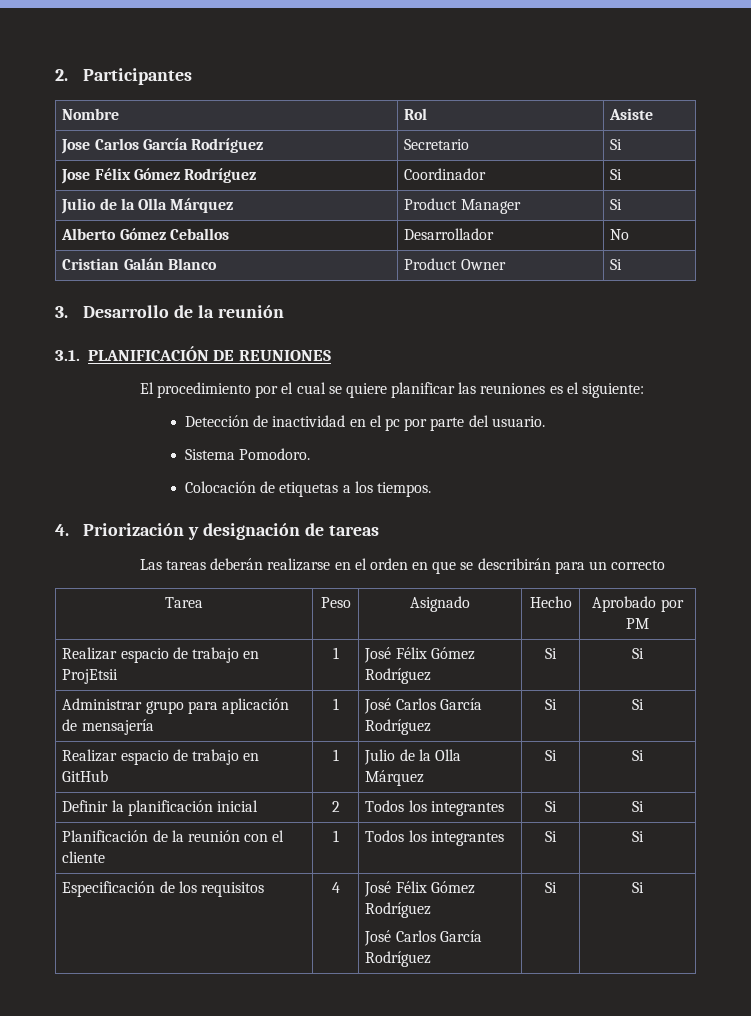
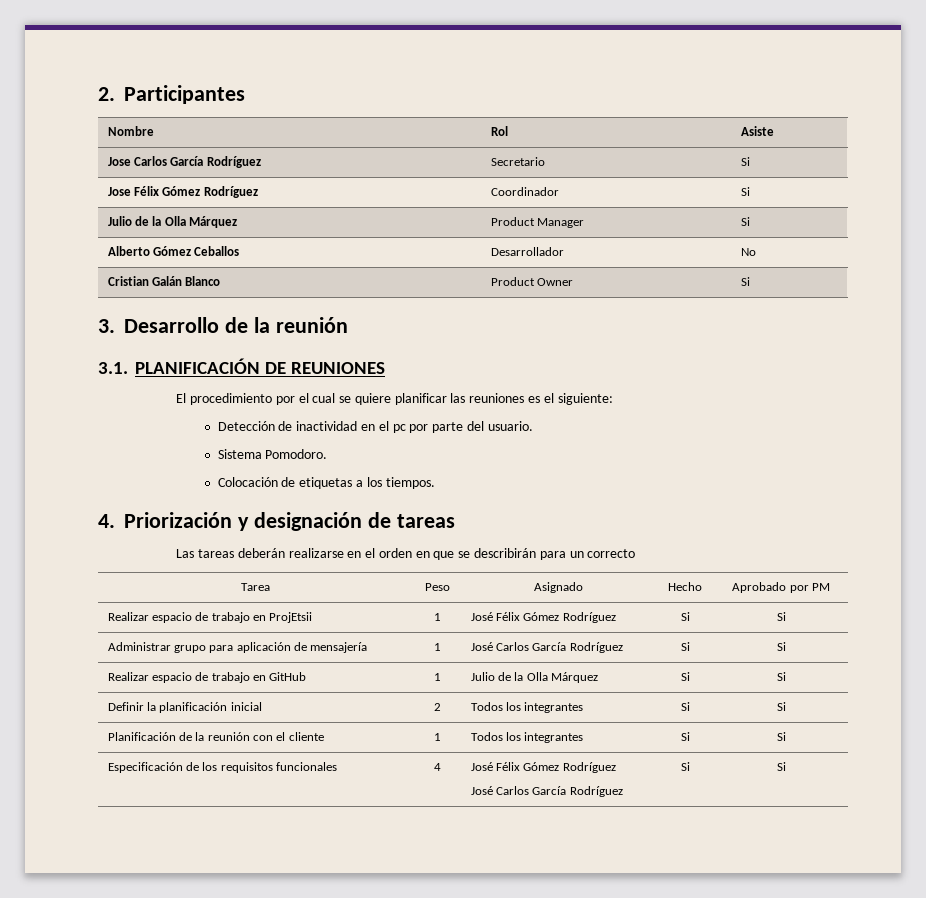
(264, 889) none -> [276,762,338,771] funcionales

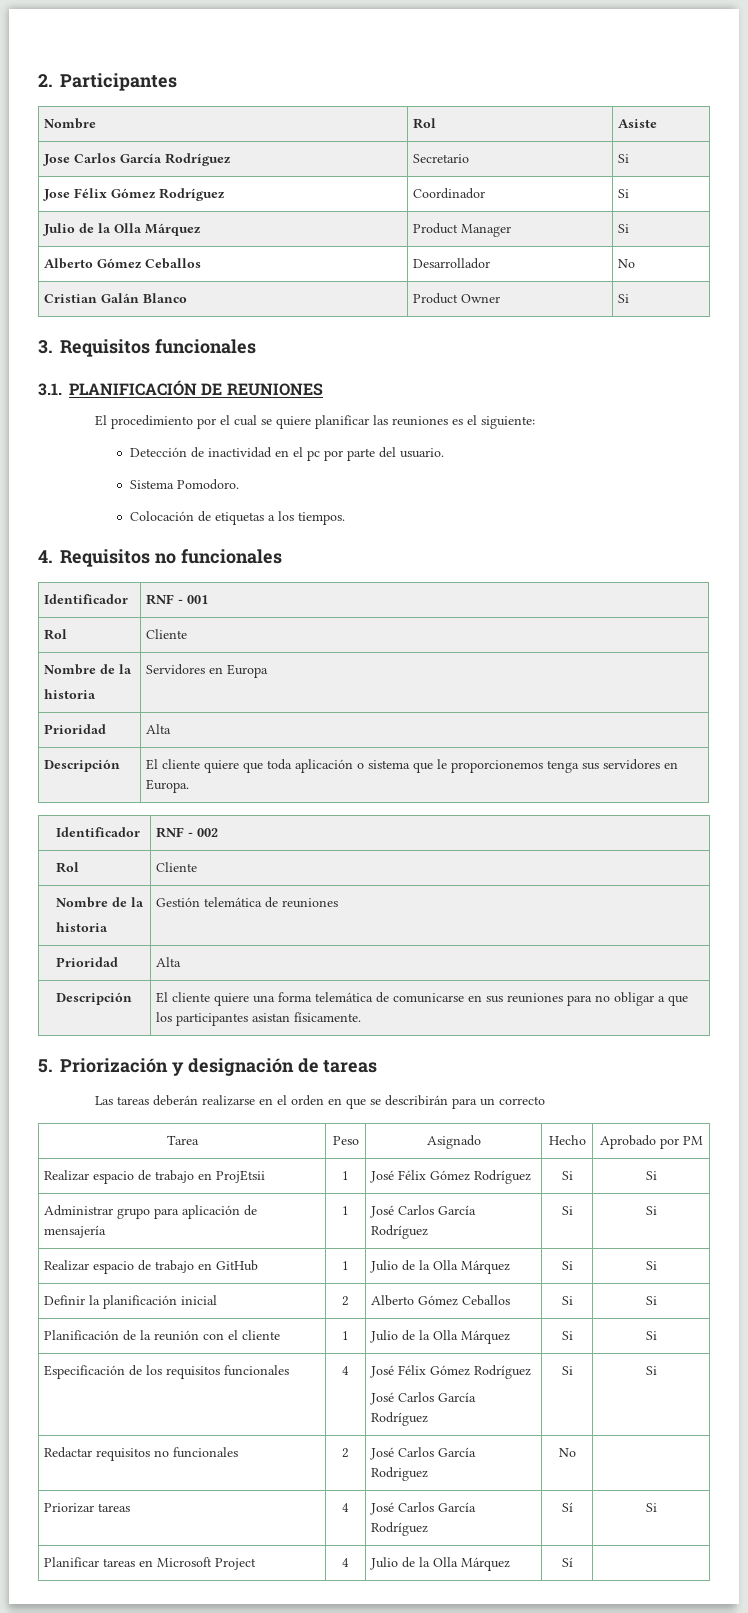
[124,317,348,333] Desarrollo de la reunión -> [60,339,256,357] Requisitos funcionales
(115, 521) none -> [60,549,282,567] [44,594,129,604] [146,594,209,605] [44,629,68,640] [146,629,188,639] [44,664,133,675] [44,689,97,699] [146,664,269,678] [44,724,107,734] [146,724,172,734] [44,759,121,772] [146,759,679,773] [146,779,190,793] [55,827,140,837] [156,827,219,838] [55,862,79,873] [156,862,198,872] [55,897,144,908] [55,922,108,932] [156,897,339,908] [55,957,118,967] [156,957,182,967] [55,992,132,1005] [156,992,689,1006] [156,1012,362,1026] [38,1059,53,1073] Requisitos no funcionales // Identificador | RNF - 001 // Rol | Cliente // Nombre de la // historia | Servidores en Europa // Prioridad | Alta // Descripción | El cliente quiere que toda aplicación o sistema que le proporcionemos tenga sus servidores en Europa. // Identificador | RNF - 002 // Rol | Cliente // Nombre de la // historia | Gestión telemática de reuniones // Prioridad | Alta // Descripción | El cliente quiere una forma telemática de comunicarse en sus reuniones para no obligar a que los participantes asistan físicamente. // 5.
[470,702,584,713] Todos los integrantes -> [371,1295,511,1306] Alberto Gómez Ceballos
[470,732,584,743] Todos los integrantes -> [370,1330,511,1344] Julio de la Olla Márquez
(786, 766) none -> [44,1447,239,1461] [342,1448,349,1458] [370,1447,477,1460] [371,1467,429,1481] [558,1448,576,1457] [44,1503,131,1513] [342,1503,349,1512] [370,1502,477,1515] [371,1522,429,1536] [561,1502,573,1512] [645,1503,657,1512] [44,1557,257,1570] [342,1558,349,1567] [370,1557,511,1571] [561,1557,573,1567] // Redactar requisitos no funcionales | 2 | José Carlos García Rodriguez | No | // Priorizar tareas | 4 | José Carlos García Rodríguez | Sí | Si // Planificar tareas en Microsoft Project | 4 | Julio de la Olla Márquez | Sí |

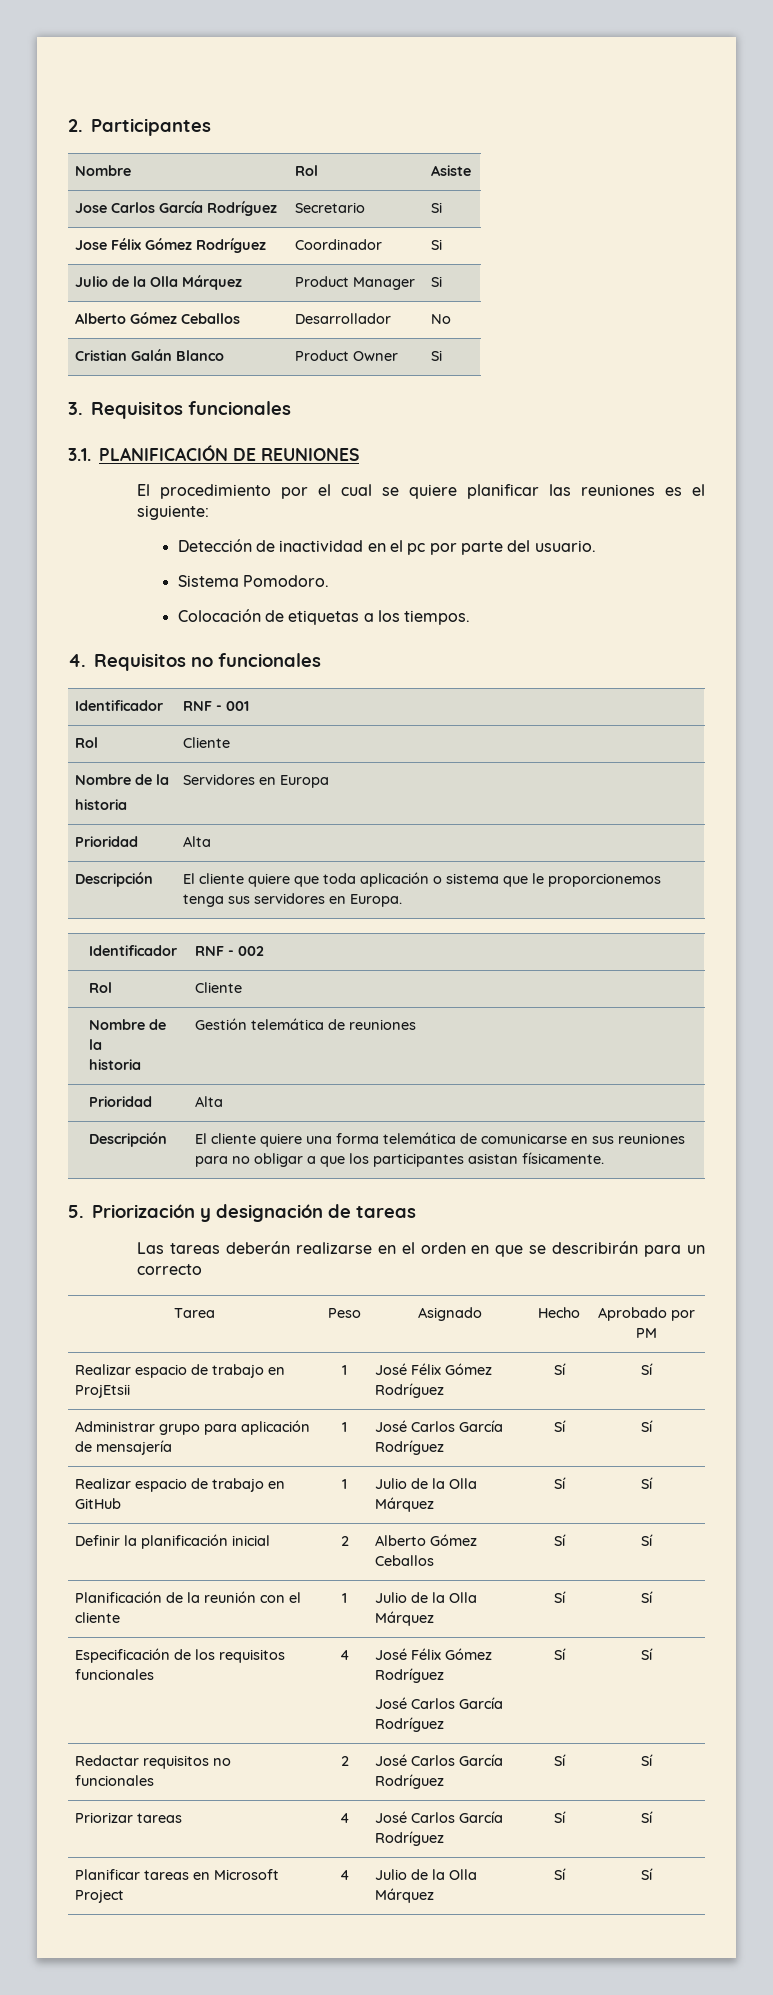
[561,1171,573,1180] [645,1171,657,1180] Si | Si -> [553,1363,566,1375] [640,1363,653,1375] Sí | Sí
[561,1206,573,1215] [645,1206,657,1215] Si | Si -> [553,1420,566,1432] [640,1420,653,1432] Sí | Sí
[561,1261,573,1270] [645,1261,657,1270] Si | Si -> [553,1477,566,1489] [640,1477,653,1489] Sí | Sí
[561,1296,573,1305] [645,1296,657,1305] Si | Si -> [553,1534,566,1546] [640,1534,653,1546] Sí | Sí
[561,1331,573,1340] [645,1331,657,1340] Si | Si -> [553,1591,566,1603] [640,1591,653,1603] Sí | Sí
[561,1366,573,1375] [645,1366,657,1375] Si | Si -> [553,1648,566,1660] [640,1648,653,1660] Sí | Sí
[371,1467,429,1481] [558,1448,576,1457] Rodriguez | No | -> [375,1774,445,1789] [553,1754,566,1766] [640,1754,653,1766] Rodríguez | Sí | Sí
[645,1503,657,1512] Si -> [640,1811,653,1823] Sí
(573, 1562) none -> [640,1868,653,1880] Sí

